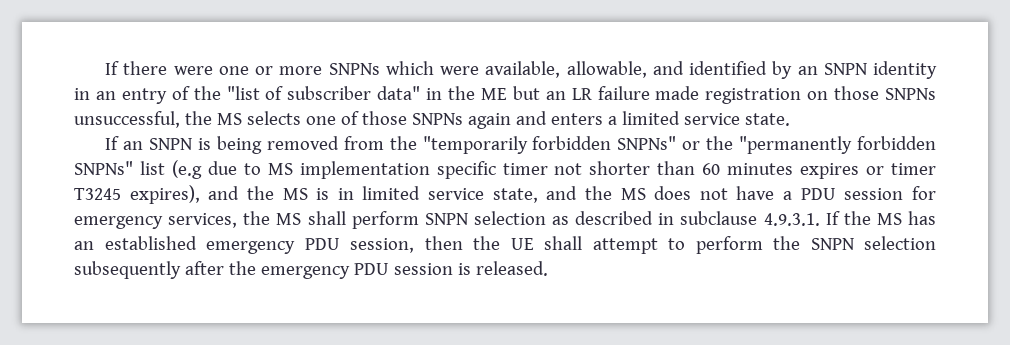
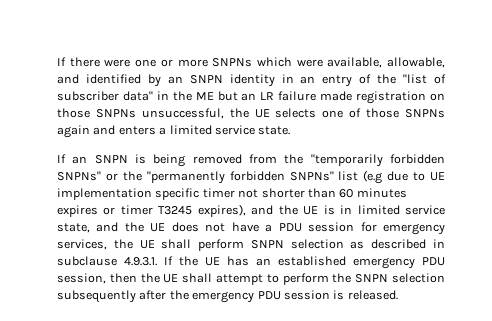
[216,113,242,125] MS -> [254,109,270,118] UE
[267,163,293,175] MS -> [429,172,445,181] UE
[282,188,308,200] MS -> [303,206,319,215] UE
[620,188,646,200] MS -> [150,223,166,232] UE
[276,213,302,225] MS -> [139,240,155,249] UE
[876,213,902,225] MS -> [205,257,220,266] UE

